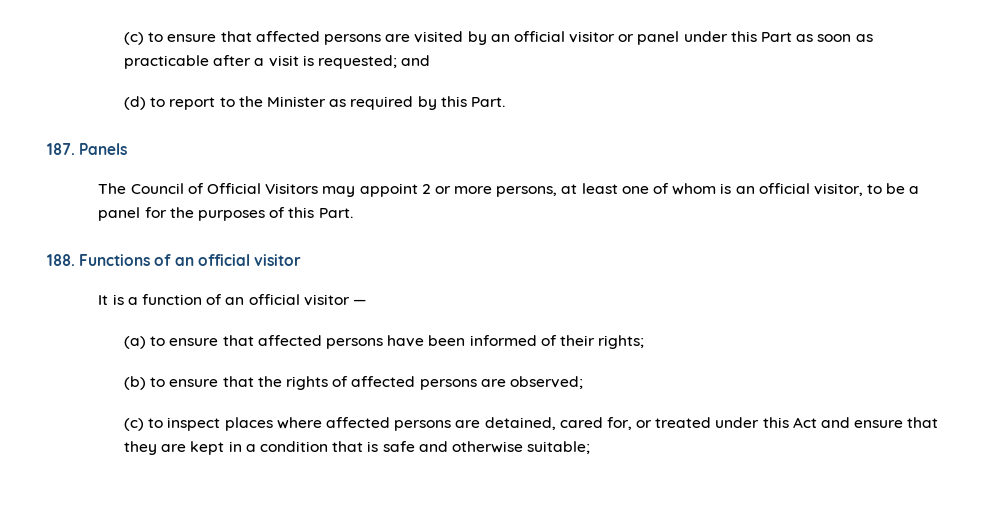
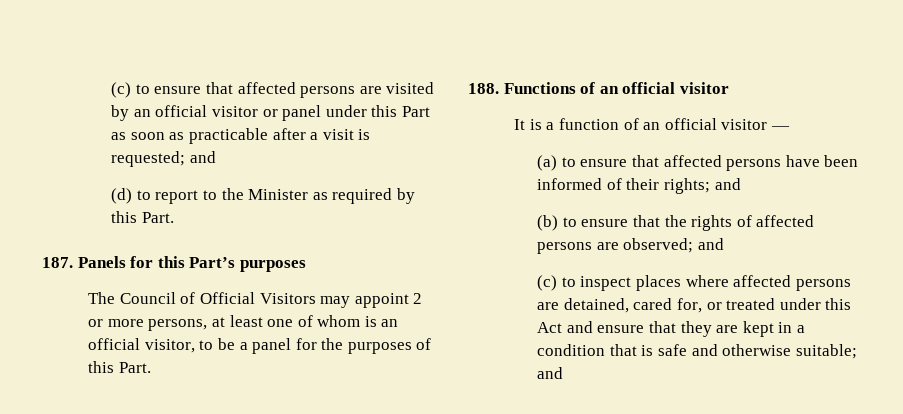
(128, 149) none -> [130,256,306,272] for this Part’s purposes
(645, 342) none -> [714,178,741,190] and
(583, 382) none -> [697,238,724,250] and
(591, 447) none -> [537,367,564,379] and

